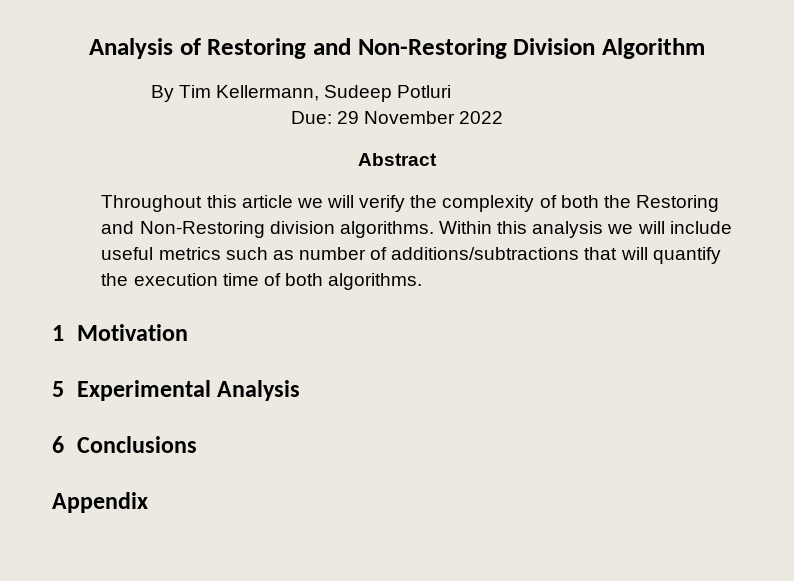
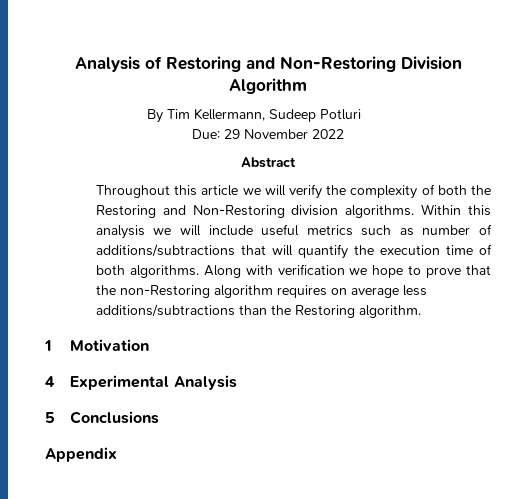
(423, 281) none -> [203,264,492,278] [95,285,427,298] [95,304,421,318] Along with verification we hope to prove that the non-Restoring algorithm requires on average less additions/subtractions than the Restoring algorithm.
[52,381,64,397] 5 -> [45,376,55,387] 4
[52,436,64,453] 6 -> [45,412,55,423] 5

